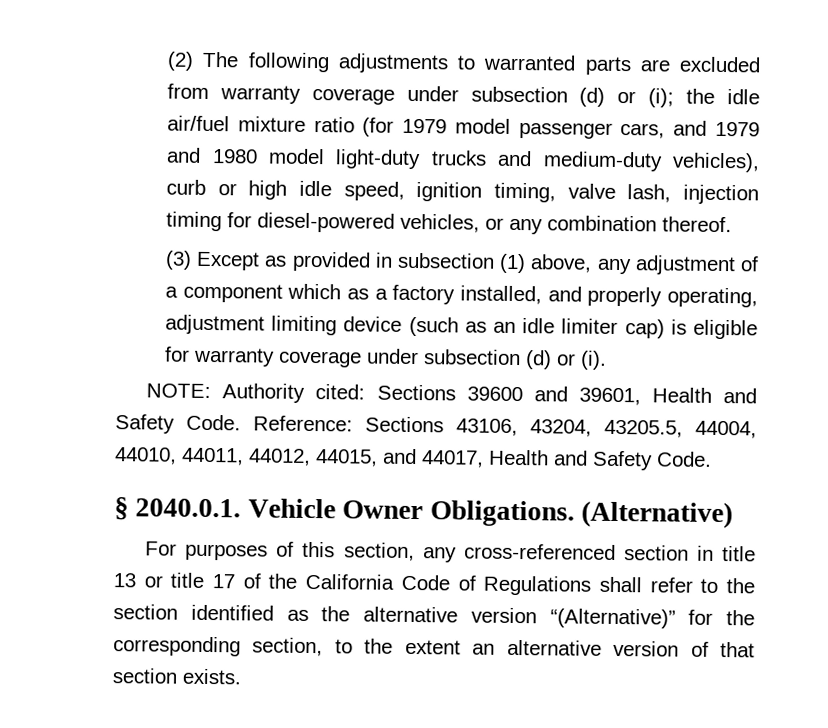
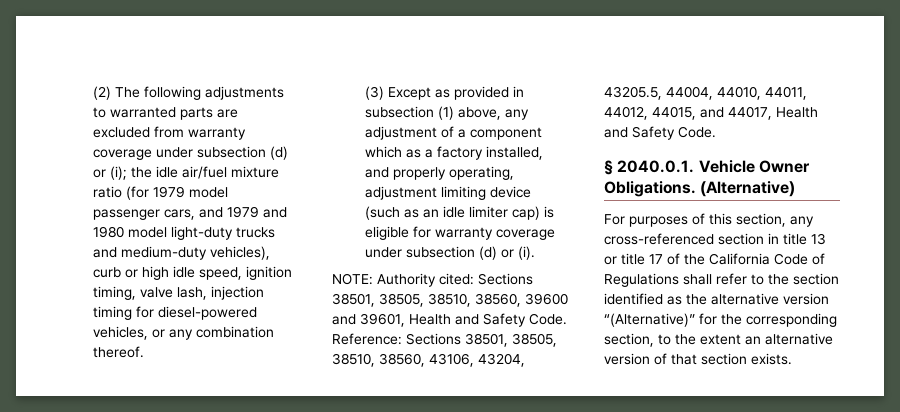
(456, 392) none -> [332,293,521,307] 38501, 38505, 38510, 38560,
(444, 424) none -> [465,333,557,347] [332,353,425,367] 38501, 38505, 38510, 38560,

